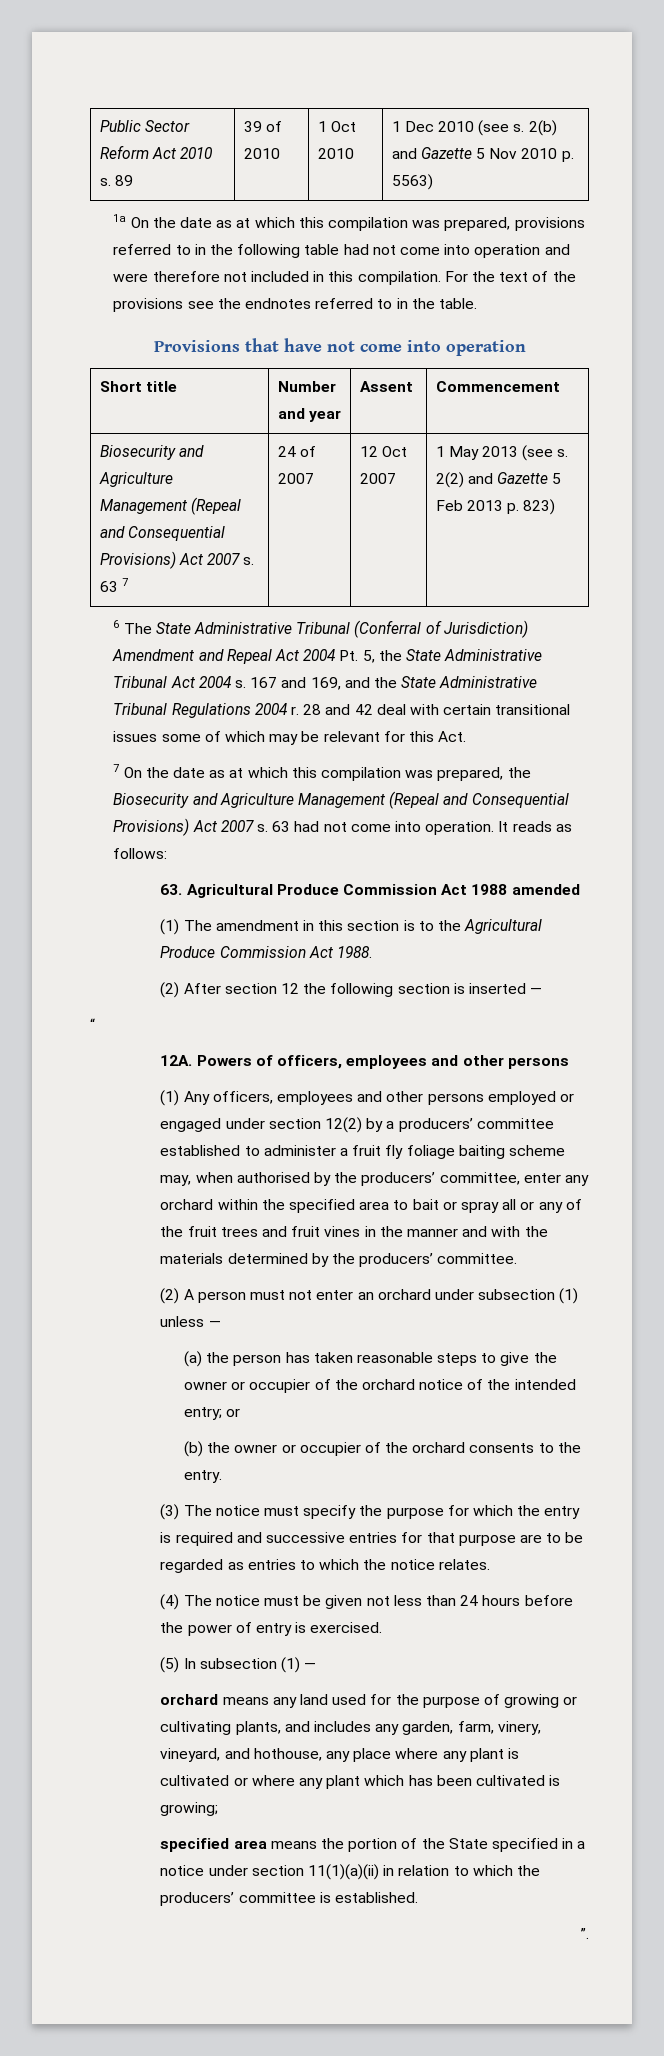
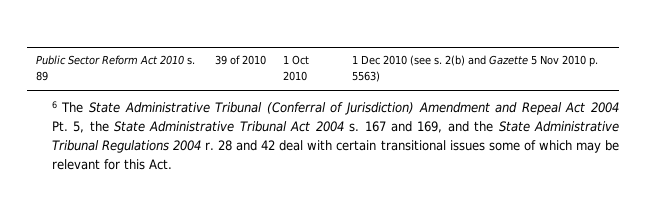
[113,214,585,231] [113,244,570,258] [113,271,576,285] [113,298,477,312] [153,338,526,356] [99,381,177,392] [277,381,336,392] [277,408,341,422] [359,381,413,392] [435,381,560,392] [99,445,204,460] [98,472,173,487] [99,497,241,515] [99,526,225,541] [99,551,255,569] [99,578,128,592] [277,446,316,457] [277,473,314,484] [359,446,407,457] [359,473,396,484] [435,445,569,461] [435,472,562,488] [435,499,556,515] // 1a On the date as at which this compilation was prepared, provisions referred to in the following table had not come into operation and were therefore not included in this compilation. For the text of the provisions see the endnotes referred to in the table. // Provisions that have not come into operation // Short title | Number and year | Assent | Commencement // Biosecurity and Agriculture Management (Repeal and Consequential Provisions) Act 2007 s. 63 7 | 24 of 2007 | 12 Oct 2007 | 1 May 2013 (see s. 2(2) and Gazette 5 Feb 2013 p. 823) -> (380, 76) none
[113,764,531,781] [113,791,569,809] [113,818,572,836] [113,848,168,859] [160,884,580,898] [160,919,543,935] [160,946,373,958] [160,982,543,998] [90,1018,95,1030] [160,1055,569,1069] [160,1090,574,1106] [160,1117,554,1133] [160,1145,565,1159] [160,1172,589,1186] [160,1199,582,1213] [160,1226,548,1237] [160,1253,518,1267] [160,1288,579,1304] [160,1316,221,1327] [183,1351,557,1367] [183,1379,576,1393] [183,1407,241,1420] [183,1441,581,1457] [183,1470,222,1483] [160,1504,581,1520] [160,1532,584,1546] [160,1559,490,1573] [160,1594,573,1610] [160,1622,383,1636] [160,1657,317,1673] [160,1694,578,1708] [160,1721,541,1735] [160,1748,519,1762] [160,1775,561,1789] [160,1802,219,1816] [160,1838,586,1852] [160,1864,540,1880] [160,1892,419,1906] [580,1928,589,1939] // 7 On the date as at which this compilation was prepared, the Biosecurity and Agriculture Management (Repeal and Consequential Provisions) Act 2007 s. 63 had not come into operation. It reads as follows: // 63. Agricultural Produce Commission Act 1988 amended // (1) The amendment in this section is to the Agricultural Produce Commission Act 1988. // (2) After section 12 the following section is inserted — // “ // 12A. Powers of officers, employees and other persons // (1) Any officers, employees and other persons employed or engaged under section 12(2) by a producers’ committee established to administer a fruit fly foliage baiting scheme may, when authorised by the producers’ committee, enter any orchard within the specified area to bait or spray all or any of the fruit trees and fruit vines in the manner and with the materials determined by the producers’ committee. // (2) A person must not enter an orchard under subsection (1) unless — // (a) the person has taken reasonable steps to give the owner or occupier of the orchard notice of the intended entry; or // (b) the owner or occupier of the orchard consents to the entry. // (3) The notice must specify the purpose for which the entry is required and successive entries for that purpose are to be regarded as entries to which the notice relates. // (4) The notice must be given not less than 24 hours before the power of entry is exercised. // (5) In subsection (1) — // orchard means any land used for the purpose of growing or cultivating plants, and includes any garden, farm, vinery, vineyard, and hothouse, any place where any plant is cultivated or where any plant which has been cultivated is growing; // specified area means the portion of the State specified in a notice under section 11(1)(a)(ii) in relation to which the producers’ committee is established. // ”. -> (172, 164) none

